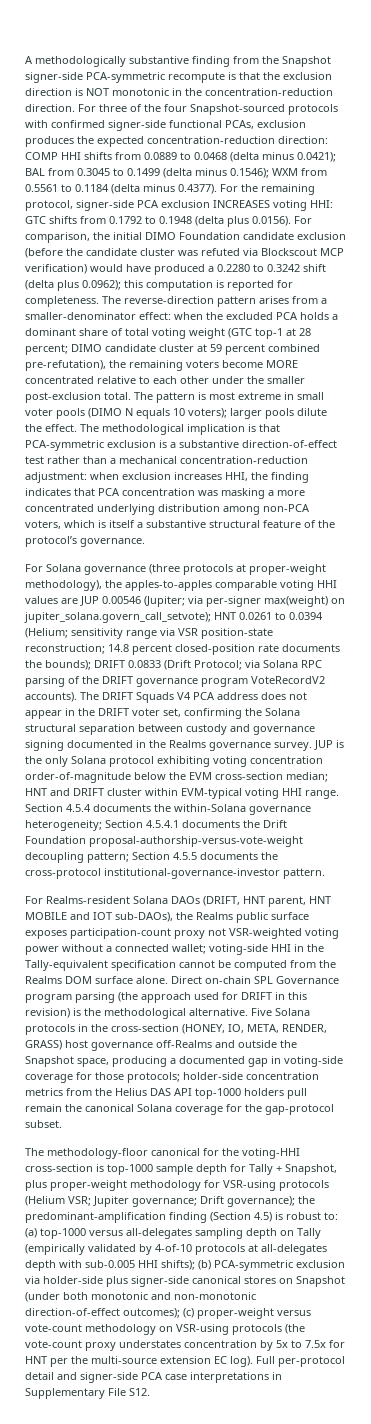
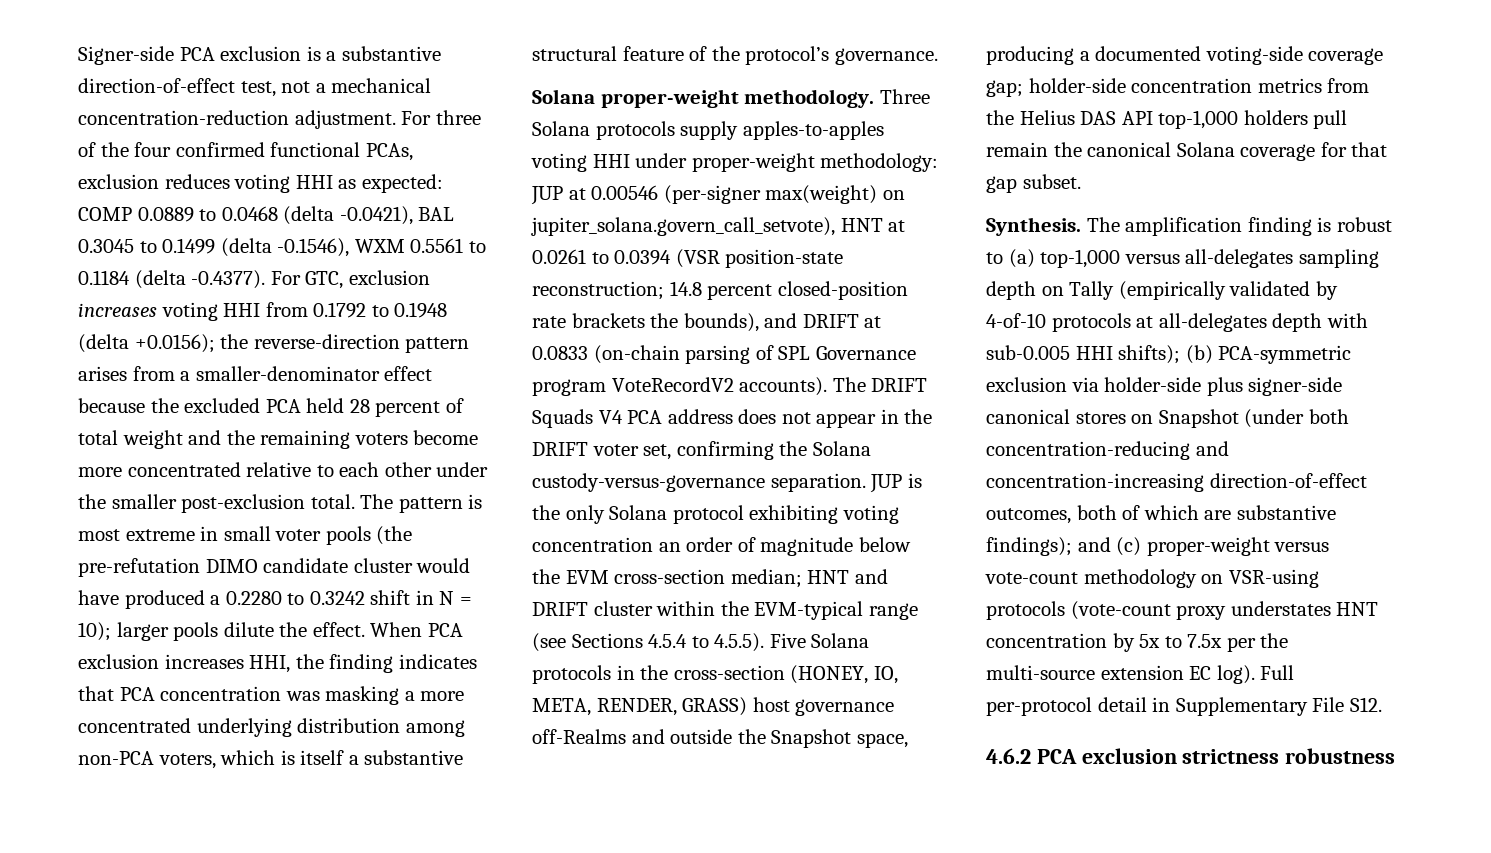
[25,56,331,67] [25,72,332,83] [25,88,333,96] [25,104,75,112] A methodologically substantive finding from the Snapshot signer-side PCA-symmetric recompute is that the exclusion direction is NOT monotonic in the concentration-reduction direction. -> [78,46,441,65] [78,78,432,97] [78,110,396,129] Signer-side PCA exclusion is a substantive direction-of-effect test, not a mechanical concentration-reduction adjustment.
[190,104,338,115] [25,120,306,131] [25,136,328,147] [25,152,336,162] [25,168,327,178] [25,184,315,195] [25,200,333,211] [25,216,77,224] Snapshot-sourced protocols with confirmed signer-side functional PCAs, exclusion produces the expected concentration-reduction direction: COMP HHI shifts from 0.0889 to 0.0468 (delta minus 0.0421); BAL from 0.3045 to 0.1499 (delta minus 0.1546); WXM from 0.5561 to 0.1184 (delta minus 0.4377). For the remaining protocol, signer-side PCA exclusion INCREASES voting HHI: GTC shifts -> [175,142,413,161] [78,174,443,193] [78,206,455,225] [78,238,486,257] [78,270,430,289] [78,302,261,321] confirmed functional PCAs, exclusion reduces voting HHI as expected: COMP 0.0889 to 0.0468 (delta -0.0421), BAL 0.3045 to 0.1499 (delta -0.1546), WXM 0.5561 to 0.1184 (delta -0.4377). For GTC, exclusion increases voting HHI
[227,216,312,227] [25,232,346,243] [25,248,344,258] [25,264,326,275] [25,280,293,291] [25,296,121,307] plus 0.0156). For comparison, the initial DIMO Foundation candidate exclusion (before the candidate cluster was refuted via Blockscout MCP verification) would have produced a 0.2280 to 0.3242 shift (delta plus 0.0962); this computation is reported for completeness. The -> [134,334,249,353] +0.0156); the
[139,312,203,320] effect: when -> [384,366,433,381] [78,398,145,413] effect because
[300,312,338,320] [25,328,311,339] [25,344,320,355] [25,360,106,371] holds a dominant share of total voting weight (GTC top-1 at 28 percent; DIMO candidate cluster at 59 percent combined pre-refutation), -> [306,398,464,417] [78,430,222,449] held 28 percent of total weight and
[266,360,298,368] MORE -> [78,467,122,477] more
[88,408,227,419] (DIMO N equals 10 voters); -> [376,526,413,545] [78,558,471,577] [78,590,472,609] [78,622,111,641] (the pre-refutation DIMO candidate cluster would have produced a 0.2280 to 0.3242 shift in N = 10);
[80,424,280,435] [25,440,337,451] [25,456,308,464] [25,472,119,483] The methodological implication is that PCA-symmetric exclusion is a substantive direction-of-effect test rather than a mechanical concentration-reduction adjustment: when -> [370,622,463,637] When PCA
[25,564,326,575] [25,580,337,591] [25,596,345,607] [24,612,323,623] [25,628,198,639] For Solana governance (three protocols at proper-weight methodology), the apples-to-apples comparable voting HHI values are JUP 0.00546 (Jupiter; via per-signer max(weight) on jupiter_solana.govern_call_setvote); HNT 0.0261 to 0.0394 (Helium; sensitivity range via VSR -> [532,89,930,108] [532,121,884,140] [531,153,939,172] [531,185,905,205] [531,217,906,236] [532,249,720,268] Solana proper-weight methodology. Three Solana protocols supply apples-to-apples voting HHI under proper-weight methodology: JUP at 0.00546 (per-signer max(weight) on jupiter_solana.govern_call_setvote), HNT at 0.0261 to 0.0394 (VSR
[282,644,340,652] [25,660,322,670] [25,676,198,687] documents the bounds); DRIFT 0.0833 (Drift Protocol; via Solana RPC parsing of the DRIFT governance -> [571,313,882,332] [532,345,916,364] brackets the bounds), and DRIFT at 0.0833 (on-chain parsing of SPL Governance
[25,724,315,735] [25,740,312,751] structural separation between custody and governance signing documented in the Realms governance survey. -> [532,473,866,492] custody-versus-governance separation.
[25,772,131,783] order-of-magnitude -> [658,537,854,556] an order of magnitude
[181,788,339,799] [25,804,311,815] [25,820,287,831] [25,836,303,847] [25,852,278,863] [25,868,325,879] [25,896,331,907] [25,912,309,923] [25,928,339,939] [25,944,324,955] [25,960,336,971] [25,976,339,984] [25,992,307,1003] [25,1008,248,1019] EVM-typical voting HHI range. Section 4.5.4 documents the within-Solana governance heterogeneity; Section 4.5.4.1 documents the Drift Foundation proposal-authorship-versus-vote-weight decoupling pattern; Section 4.5.5 documents the cross-protocol institutional-governance-investor pattern. // For Realms-resident Solana DAOs (DRIFT, HNT parent, HNT MOBILE and IOT sub-DAOs), the Realms public surface exposes participation-count proxy not VSR-weighted voting power without a connected wallet; voting-side HHI in the Tally-equivalent specification cannot be computed from the Realms DOM surface alone. Direct on-chain SPL Governance program parsing (the approach used for DRIFT in this revision) is the methodological alternative. -> [720,601,918,620] [532,633,765,652] the EVM-typical range (see Sections 4.5.4 to 4.5.5).
[248,1056,343,1067] [25,1072,180,1083] gap in voting-side coverage for those protocols; -> [1205,46,1384,65] [986,80,1023,97] voting-side coverage gap;
[195,1088,241,1099] top-1000 -> [1158,110,1239,129] top-1,000
[245,1104,334,1115] the gap-protocol -> [1351,142,1388,157] [986,176,1017,193] that gap
[25,1148,300,1159] [25,1164,337,1175] [25,1180,329,1191] [25,1196,315,1207] [25,1212,338,1223] [25,1228,86,1239] The methodology-floor canonical for the voting-HHI cross-section is top-1000 sample depth for Tally + Snapshot, plus proper-weight methodology for VSR-using protocols (Helium VSR; Jupiter governance; Drift governance); the predominant-amplification finding (Section 4.5) is robust to: (a) top-1000 -> [986,217,1392,236] [986,249,1121,268] Synthesis. The amplification finding is robust to (a) top-1,000
[91,1292,256,1300] [25,1308,180,1318] monotonic and non-monotonic direction-of-effect outcomes); -> [986,441,1229,460] [986,473,1367,492] [986,505,1336,524] [986,537,1111,556] concentration-reducing and concentration-increasing direction-of-effect outcomes, both of which are substantive findings); and
[285,1324,305,1334] [25,1340,82,1348] (the vote-count -> [1070,601,1171,620] (vote-count
(181, 1344) none -> [1336,602,1379,616] HNT
[329,1340,345,1348] [25,1356,47,1364] for HNT -> (1223, 641) none
[57,1372,269,1383] and signer-side PCA case interpretations -> (1147, 704) none
(150, 1392) none -> [986,748,1396,764] // 4.6.2 PCA exclusion strictness robustness

